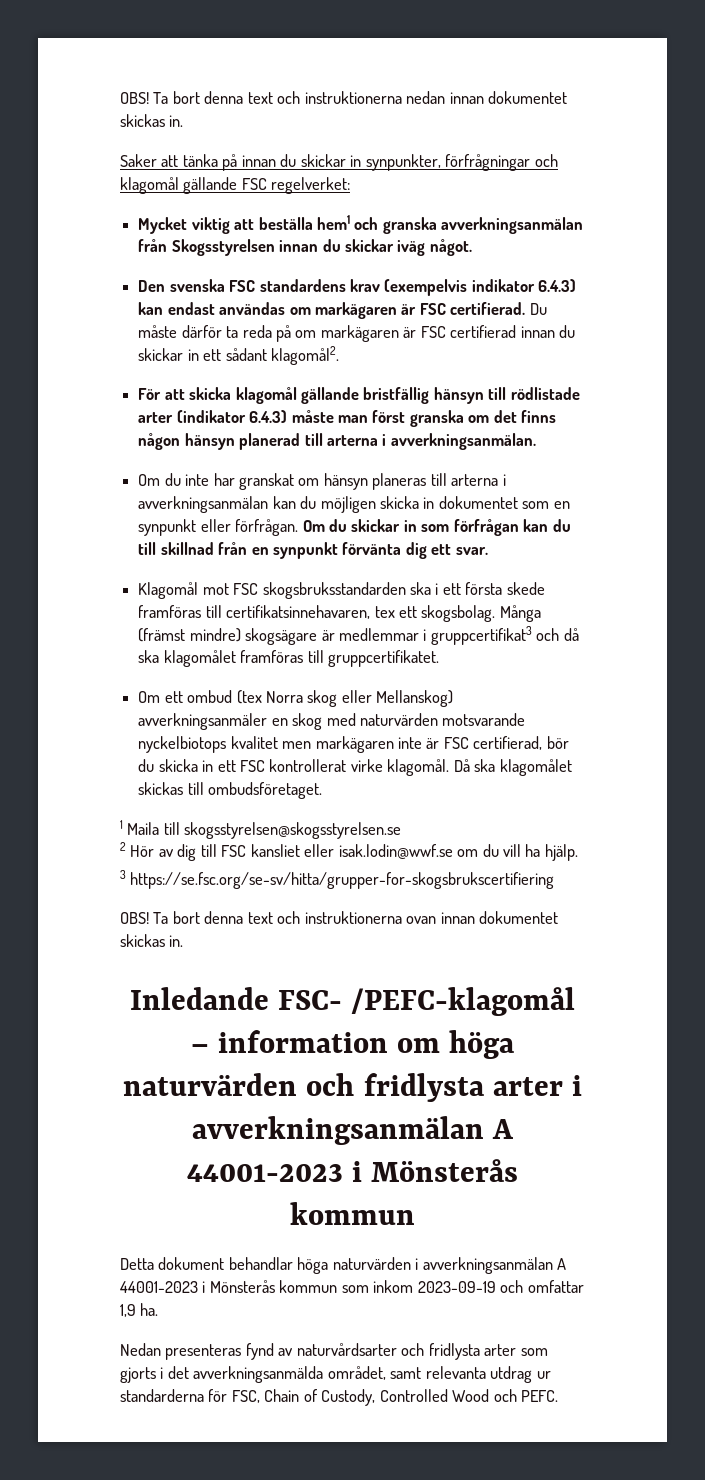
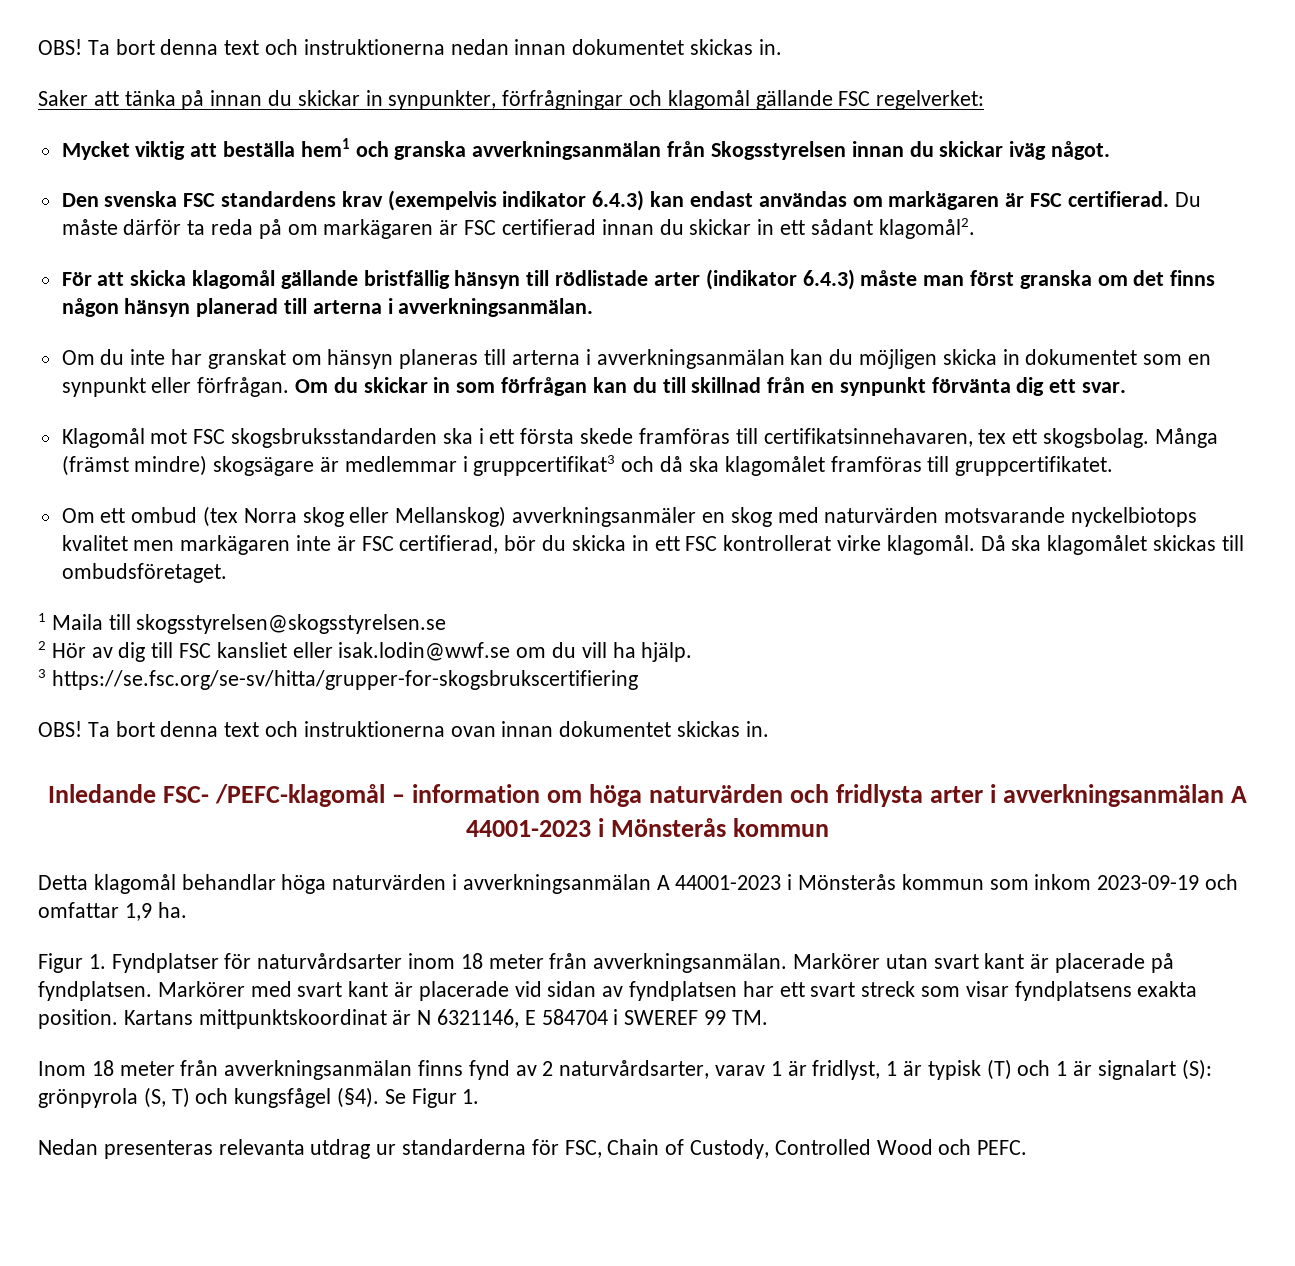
[158,1257,225,1270] dokument -> [93,874,176,894] klagomål
[120,1343,548,1360] [120,1366,422,1383] Nedan presenteras fynd av naturvårdsarter och fridlysta arter som gjorts i det avverkningsanmälda området, samt -> [38,953,1174,973] [38,981,1198,1001] [38,1009,768,1029] [38,1059,1212,1080] [38,1087,480,1108] [38,1139,213,1159] Figur 1. Fyndplatser för naturvårdsarter inom 18 meter från avverkningsanmälan. Markörer utan svart kant är placerade på fyndplatsen. Markörer med svart kant är placerade vid sidan av fyndplatsen har ett svart streck som visar fyndplatsens exakta position. Kartans mittpunktskoordinat är N 6321146, E 584704 i SWEREF 99 TM. // Inom 18 meter från avverkningsanmälan finns fynd av 2 naturvårdsarter, varav 1 är fridlyst, 1 är typisk (T) och 1 är signalart (S): grönpyrola (S, T) och kungsfågel (§4). Se Figur 1. // Nedan presenteras

